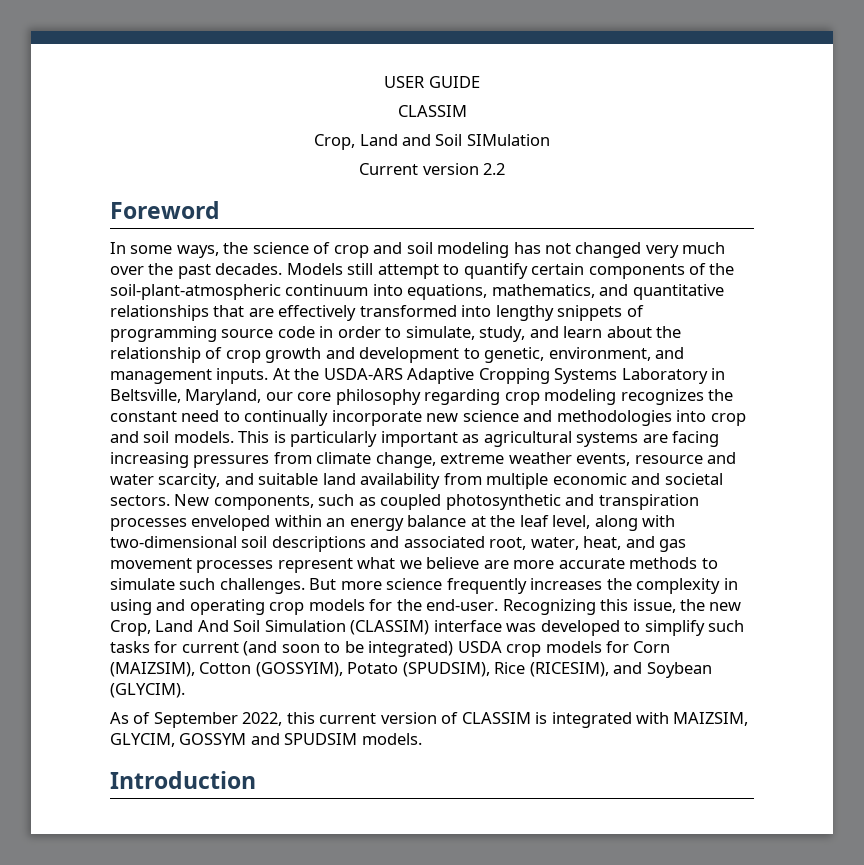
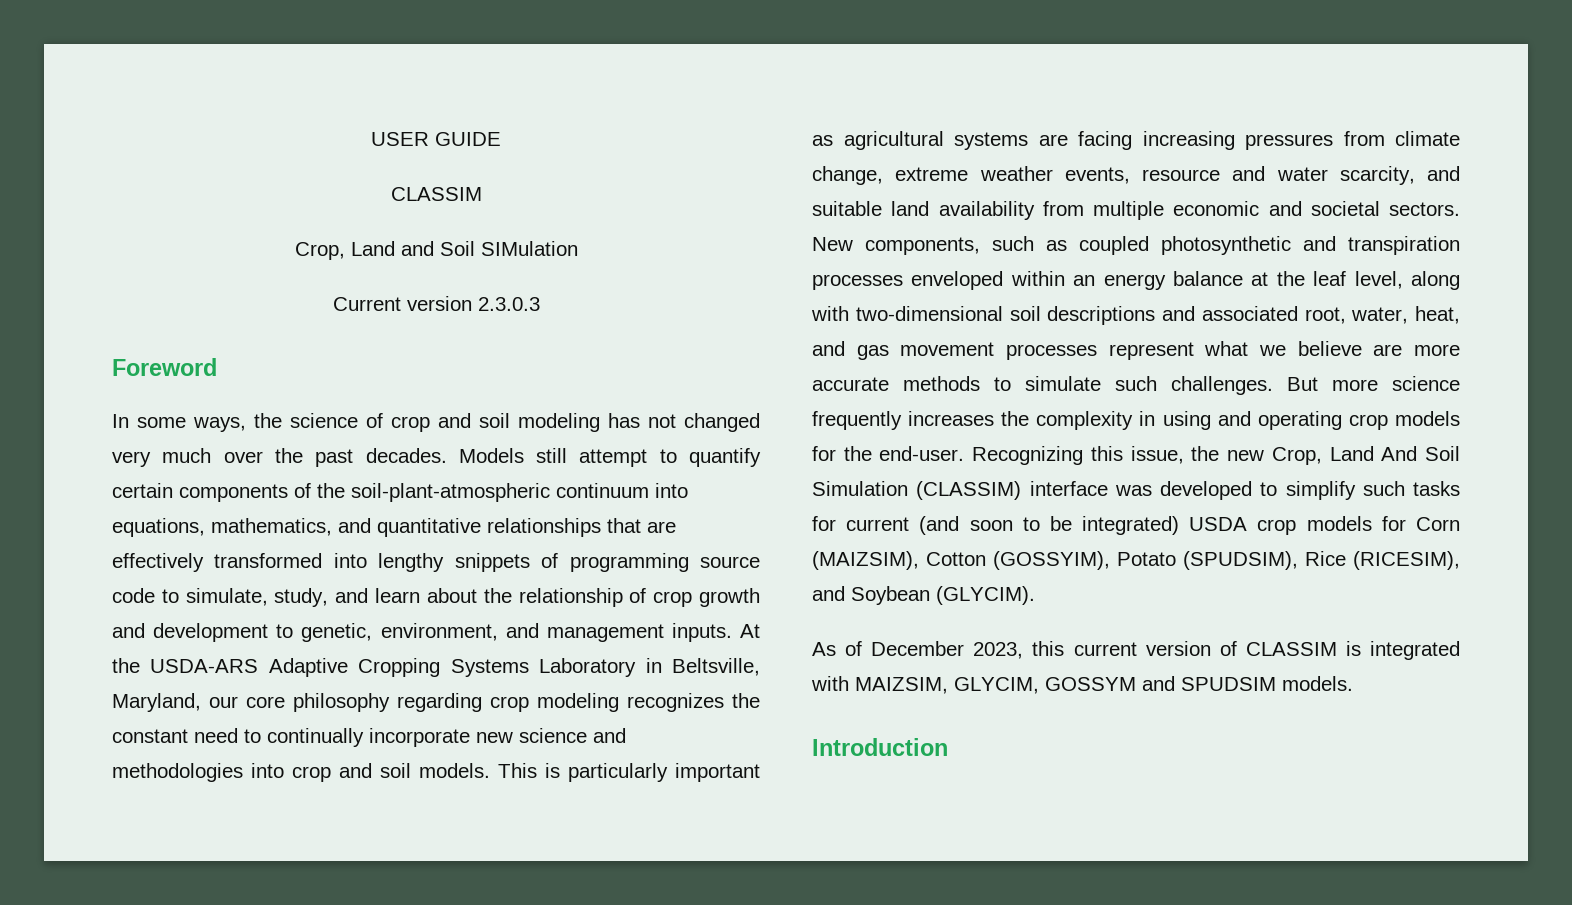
[482,163,505,175] 2.2 -> [477,297,540,311] 2.3.0.3
[319,326,381,338] in order -> (155, 595) none
[153,712,283,728] September 2022, -> [871,641,1024,659] December 2023,

